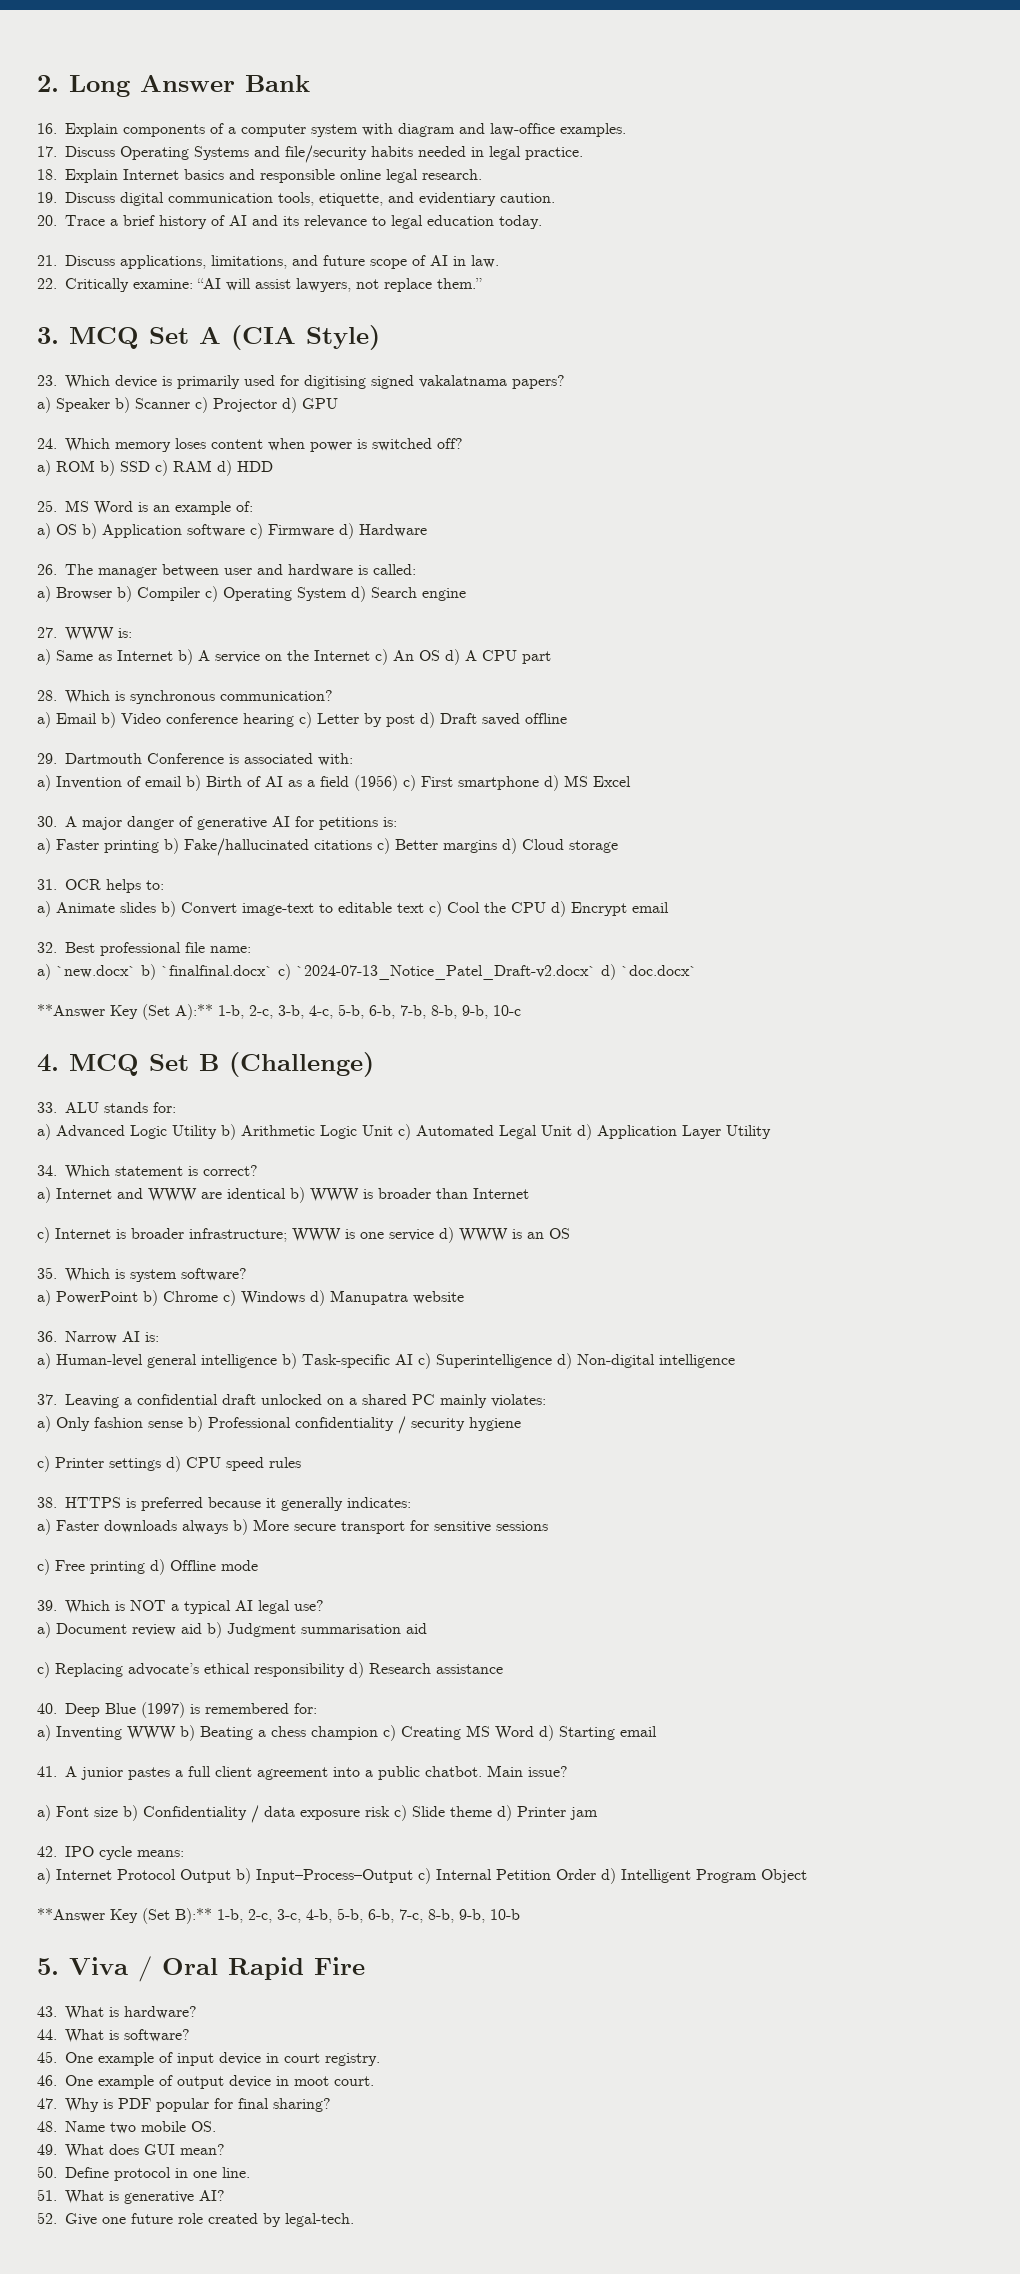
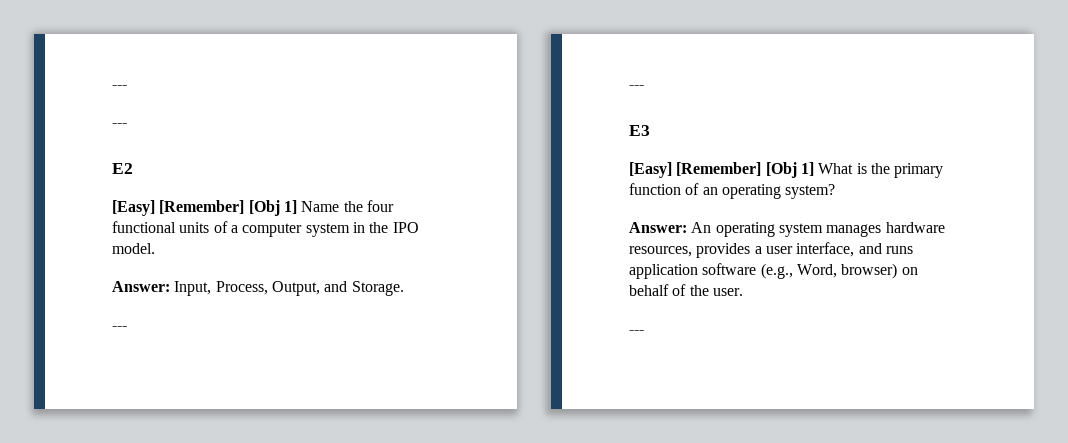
[37,75,310,97] [37,123,626,137] [37,145,583,163] [37,169,482,183] [37,192,555,206] [37,215,542,229] [37,255,499,269] [37,278,482,292] [37,325,380,350] [37,375,565,389] [37,397,338,413] [37,438,463,452] [37,460,273,476] [37,500,253,515] [37,523,427,539] [37,564,416,578] [37,586,466,602] [37,627,132,641] [37,649,551,665] [37,690,333,704] [37,712,567,728] [37,753,353,766] [37,775,631,791] [37,816,397,830] [37,838,618,856] [37,879,164,893] [37,901,669,917] [37,942,251,956] [37,964,697,980] [37,1004,521,1020] [37,1052,374,1077] [37,1102,176,1113] [37,1124,771,1140] [37,1165,258,1179] [37,1187,529,1203] [37,1227,570,1243] [37,1267,247,1282] [37,1290,464,1306] [37,1331,159,1344] [37,1353,735,1369] [37,1394,546,1408] [37,1416,521,1434] [37,1456,301,1472] [37,1497,411,1511] [37,1519,548,1535] [37,1559,258,1575] [37,1600,324,1614] [37,1622,427,1638] [37,1662,503,1678] [37,1702,317,1718] [37,1725,657,1741] [37,1765,568,1780] [37,1805,598,1823] [37,1846,184,1860] [37,1868,807,1884] [37,1908,520,1924] [37,1956,365,1982] [37,2006,197,2020] [37,2029,190,2043] [37,2051,380,2066] [37,2075,374,2089] [37,2098,331,2112] [37,2121,216,2134] [37,2144,225,2158] [37,2166,250,2181] [37,2189,225,2204] [37,2212,354,2227] 2. Long Answer Bank // 16. Explain components of a computer system with diagram and law-office examples. // 17. Discuss Operating Systems and file/security habits needed in legal practice. // 18. Explain Internet basics and responsible online legal research. // 19. Discuss digital communication tools, etiquette, and evidentiary caution. // 20. Trace a brief history of AI and its relevance to legal education today. // 21. Discuss applications, limitations, and future scope of AI in law. // 22. Critically examine: “AI will assist lawyers, not replace them.” // 3. MCQ Set A (CIA Style) // 23. Which device is primarily used for digitising signed vakalatnama papers? // a) Speaker b) Scanner c) Projector d) GPU // 24. Which memory loses content when power is switched off? // a) ROM b) SSD c) RAM d) HDD // 25. MS Word is an example of: // a) OS b) Application software c) Firmware d) Hardware // 26. The manager between user and hardware is called: // a) Browser b) Compiler c) Operating System d) Search engine // 27. WWW is: // a) Same as Internet b) A service on the Internet c) An OS d) A CPU part // 28. Which is synchronous communication? // a) Email b) Video conference hearing c) Letter by post d) Draft saved offline // 29. Dartmouth Conference is associated with: // a) Invention of email b) Birth of AI as a field (1956) c) First smartphone d) MS Excel // 30. A major danger of generative AI for petitions is: // a) Faster printing b) Fake/hallucinated citations c) Better margins d) Cloud storage // 31. OCR helps to: // a) Animate slides b) Convert image-text to editable text c) Cool the CPU d) Encrypt email // 32. Best professional file name: // a) `new.docx` b) `finalfinal.docx` c) `2024-07-13_Notice_Patel_Draft-v2.docx` d) `doc.docx` // **Answer Key (Set A):** 1-b, 2-c, 3-b, 4-c, 5-b, 6-b, 7-b, 8-b, 9-b, 10-c // 4. MCQ Set B (Challenge) // 33. ALU stands for: // a) Advanced Logic Utility b) Arithmetic Logic Unit c) Automated Legal Unit d) Application Layer Utility // 34. Which statement is correct? // a) Internet and WWW are identical b) WWW is broader than Internet // c) Internet is broader infrastructure; WWW is one service d) WWW is an OS // 35. Which is system software? // a) PowerPoint b) Chrome c) Windows d) Manupatra website // 36. Narrow AI is: // a) Human-level general intelligence b) Task-specific AI c) Superintelligence d) Non-digital intelligence // 37. Leaving a confidential draft unlocked on a shared PC mainly violates: // a) Only fashion sense b) Professional confidentiality / security hygiene // c) Printer settings d) CPU speed rules // 38. HTTPS is preferred because it generally indicates: // a) Faster downloads always b) More secure transport for sensitive sessions // c) Free printing d) Offline mode // 39. Which is NOT a typical AI legal use? // a) Document review aid b) Judgment summarisation aid // c) Replacing advocate’s ethical responsibility d) Research assistance // 40. Deep Blue (1997) is remembered for: // a) Inventing WWW b) Beating a chess champion c) Creating MS Word d) Starting email // 41. A junior pastes a full client agreement into a public chatbot. Main issue? // a) Font size b) Confidentiality / data exposure risk c) Slide theme d) Printer jam // 42. IPO cycle means: // a) Internet Protocol Output b) Input–Process–Output c) Internal Petition Order d) Intelligent Program Object // **Answer Key (Set B):** 1-b, 2-c, 3-c, 4-b, 5-b, 6-b, 7-c, 8-b, 9-b, 10-b // 5. Viva / Oral Rapid Fire // 43. What is hardware? // 44. What is software? // 45. One example of input device in court registry. // 46. One example of output device in moot court. // 47. Why is PDF popular for final sharing? // 48. Name two mobile OS. // 49. What does GUI mean? // 50. Define protocol in one line. // 51. What is generative AI? // 52. Give one future role created by legal-tech. -> [112,85,127,89] [112,123,127,127] [112,163,133,174] [112,200,394,216] [112,221,419,237] [112,243,155,254] [112,281,404,296] [112,326,127,330] [629,85,644,89] [629,125,650,136] [629,162,944,178] [629,183,836,199] [629,222,945,237] [629,242,913,258] [629,263,918,279] [629,284,743,296] [629,330,644,334] --- // --- // E2 // [Easy] [Remember] [Obj 1] Name the four functional units of a computer system in the IPO model. // Answer: Input, Process, Output, and Storage. // --- // --- // E3 // [Easy] [Remember] [Obj 1] What is the primary function of an operating system? // Answer: An operating system manages hardware resources, provides a user interface, and runs application software (e.g., Word, browser) on behalf of the user. // ---

